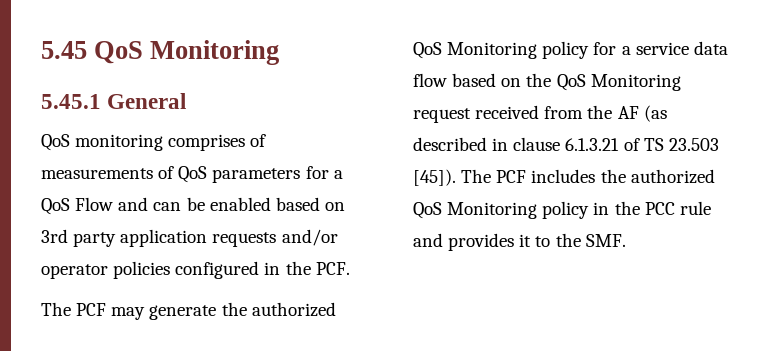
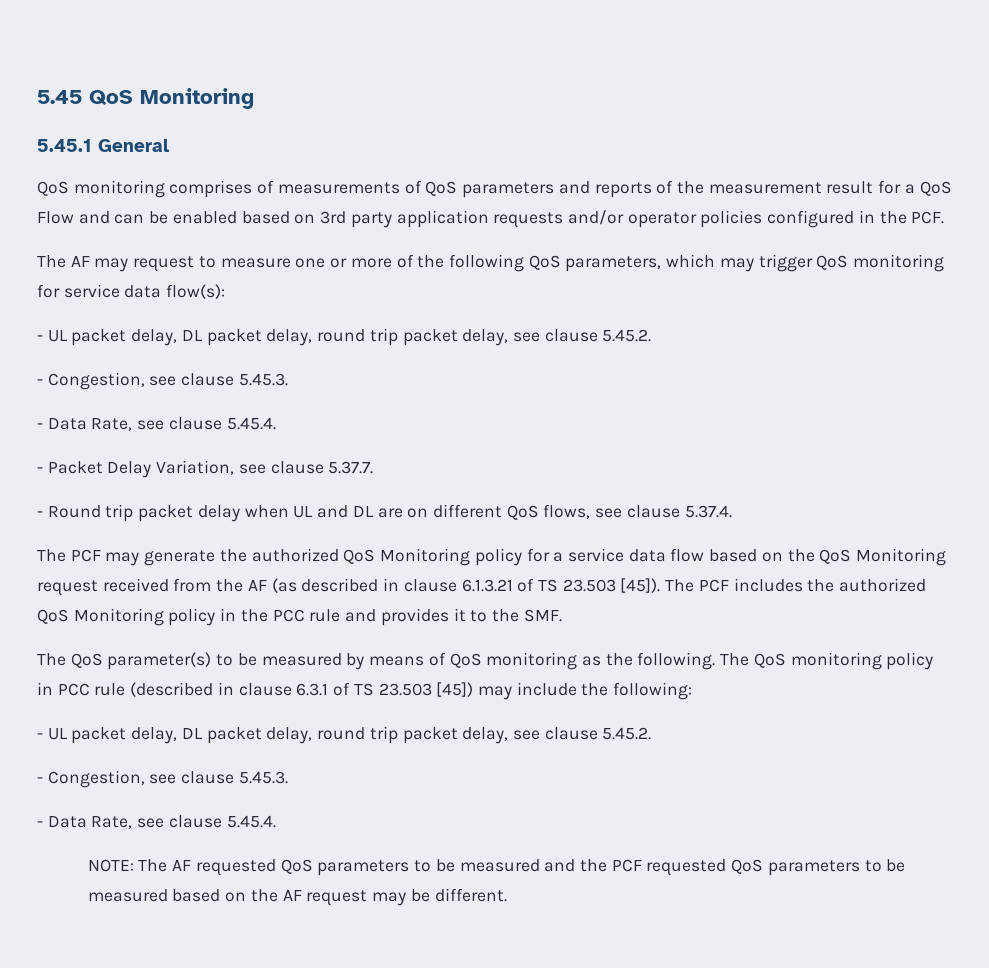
(301, 175) none -> [558,180,874,198] and reports of the measurement result
(350, 268) none -> [37,254,945,272] [37,284,226,299] [37,328,652,346] [37,372,288,390] [37,417,276,431] [37,460,374,478] [37,504,732,522] // The AF may request to measure one or more of the following QoS parameters, which may trigger QoS monitoring for service data flow(s): // - UL packet delay, DL packet delay, round trip packet delay, see clause 5.45.2. // - Congestion, see clause 5.45.3. // - Data Rate, see clause 5.45.4. // - Packet Delay Variation, see clause 5.37.7. // - Round trip packet delay when UL and DL are on different QoS flows, see clause 5.37.4.
(626, 240) none -> [37,652,934,670] [37,682,693,700] [37,726,652,744] [37,770,288,788] [37,815,276,829] [87,859,906,876] [87,888,507,906] // The QoS parameter(s) to be measured by means of QoS monitoring as the following. The QoS monitoring policy in PCC rule (described in clause 6.3.1 of TS 23.503 [45]) may include the following: // - UL packet delay, DL packet delay, round trip packet delay, see clause 5.45.2. // - Congestion, see clause 5.45.3. // - Data Rate, see clause 5.45.4. // NOTE: The AF requested QoS parameters to be measured and the PCF requested QoS parameters to be measured based on the AF request may be different.

